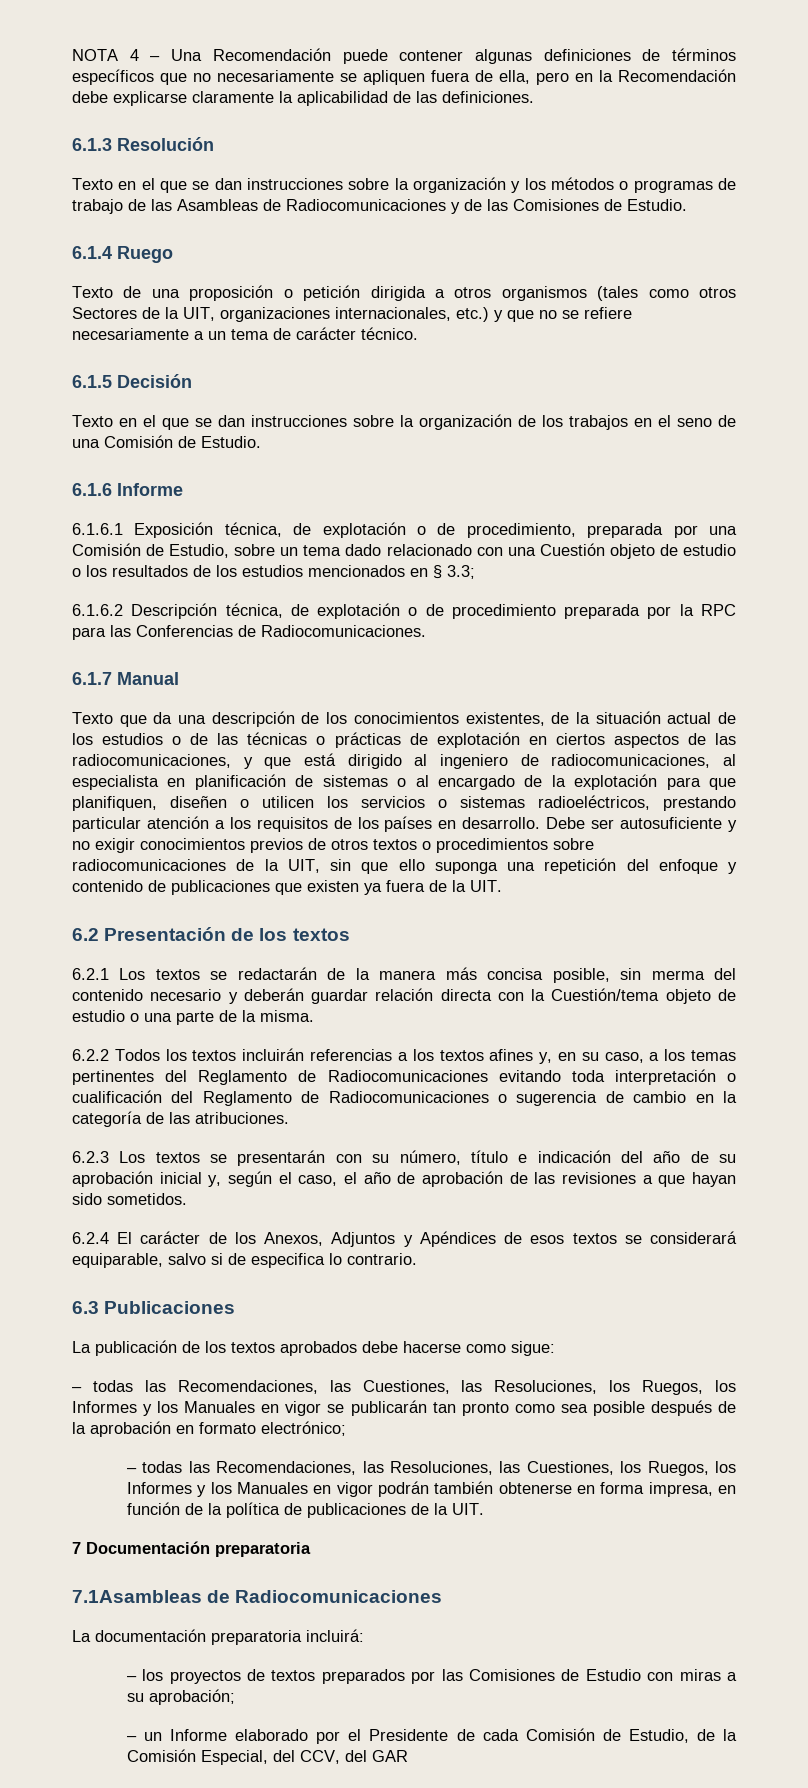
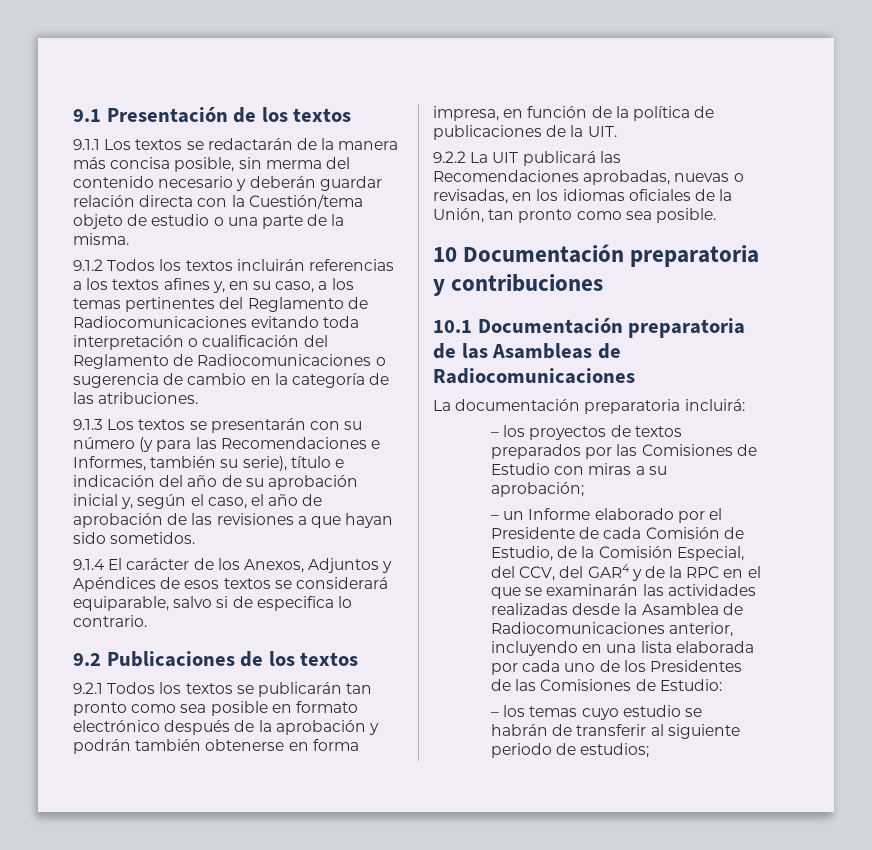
[72,48,736,64] [72,69,736,85] [72,91,534,106] [72,137,214,151] [72,177,736,193] [72,199,687,214] [72,246,173,263] [72,285,736,301] [72,307,632,322] [72,327,418,340] [72,374,192,388] [72,414,736,430] [72,435,261,448] [72,483,183,496] [72,522,737,538] [72,543,737,559] [72,565,475,579] [72,603,736,619] [72,625,426,640] [72,672,179,685] [72,711,737,727] [72,732,736,748] [72,753,737,769] [72,774,736,790] [72,795,736,811] [72,816,737,832] [72,838,594,853] [72,858,737,874] [72,880,502,895] [72,928,99,941] NOTA 4 – Una Recomendación puede contener algunas definiciones de términos específicos que no necesariamente se apliquen fuera de ella, pero en la Recomendación debe explicarse claramente la aplicabilidad de las definiciones. // 6.1.3 Resolución // Texto en el que se dan instrucciones sobre la organización y los métodos o programas de trabajo de las Asambleas de Radiocomunicaciones y de las Comisiones de Estudio. // 6.1.4 Ruego // Texto de una proposición o petición dirigida a otros organismos (tales como otros Sectores de la UIT, organizaciones internacionales, etc.) y que no se refiere necesariamente a un tema de carácter técnico. // 6.1.5 Decisión // Texto en el que se dan instrucciones sobre la organización de los trabajos en el seno de una Comisión de Estudio. // 6.1.6 Informe // 6.1.6.1 Exposición técnica, de explotación o de procedimiento, preparada por una Comisión de Estudio, sobre un tema dado relacionado con una Cuestión objeto de estudio o los resultados de los estudios mencionados en § 3.3; // 6.1.6.2 Descripción técnica, de explotación o de procedimiento preparada por la RPC para las Conferencias de Radiocomunicaciones. // 6.1.7 Manual // Texto que da una descripción de los conocimientos existentes, de la situación actual de los estudios o de las técnicas o prácticas de explotación en ciertos aspectos de las radiocomunicaciones, y que está dirigido al ingeniero de radiocomunicaciones, al especialista en planificación de sistemas o al encargado de la explotación para que planifiquen, diseñen o utilicen los servicios o sistemas radioeléctricos, prestando particular atención a los requisitos de los países en desarrollo. Debe ser autosuficiente y no exigir conocimientos previos de otros textos o procedimientos sobre radiocomunicaciones de la UIT, sin que ello suponga una repetición del enfoque y contenido de publicaciones que existen ya fuera de la UIT. // 6.2 -> [73,109,101,122] 9.1
[72,968,109,980] 6.2.1 -> [73,139,100,150] 9.1.1
[72,1049,109,1061] 6.2.2 -> [73,259,103,271] 9.1.2
[72,1151,109,1163] 6.2.3 -> [73,419,103,430] 9.1.3
[399,1150,461,1165] número, -> [73,437,380,452] [73,456,287,471] número (y para las Recomendaciones e Informes, también su serie),
[72,1232,109,1244] 6.2.4 -> [73,559,105,570] 9.1.4
[72,1301,99,1314] 6.3 -> [73,653,101,666] 9.2
[72,1340,555,1356] [72,1380,736,1395] [72,1401,322,1416] // La publicación de los textos aprobados debe hacerse como sigue: // – todas las Recomendaciones, las Cuestiones, las Resoluciones, los Ruegos, los Informes y los Manuales en vigor -> [240,651,359,667] [73,682,233,694] de los textos // 9.2.1 Todos los textos
(645, 1408) none -> [271,701,358,713] [73,720,160,732] en formato electrónico
[176,1421,346,1436] [126,1461,736,1476] [126,1482,373,1497] en formato electrónico; // – todas las Recomendaciones, las Resoluciones, las Cuestiones, los Ruegos, los Informes y los Manuales en vigor -> [368,723,379,735] y
[72,1541,311,1557] [72,1590,202,1603] 7 Documentación preparatoria // 7.1Asambleas -> [433,151,621,166] [433,170,744,185] [433,189,733,204] [433,208,716,223] [433,244,760,267] [433,274,604,296] [433,318,746,338] [433,343,593,359] 9.2.2 La UIT publicará las Recomendaciones aprobadas, nuevas o revisadas, en los idiomas oficiales de la Unión, tan pronto como sea posible. // 10 Documentación preparatoria y contribuciones // 10.1 Documentación preparatoria de las Asambleas
[371,1750,408,1762] GAR -> [587,564,761,581] [490,584,756,599] [490,603,743,615] [490,622,734,637] [490,641,754,656] [490,660,742,675] [490,679,722,691] [490,705,702,720] [490,724,740,739] [490,743,650,758] GAR4 y de la RPC en el que se examinarán las actividades realizadas desde la Asamblea de Radiocomunicaciones anterior, incluyendo en una lista elaborada por cada uno de los Presidentes de las Comisiones de Estudio: // – los temas cuyo estudio se habrán de transferir al siguiente periodo de estudios;

